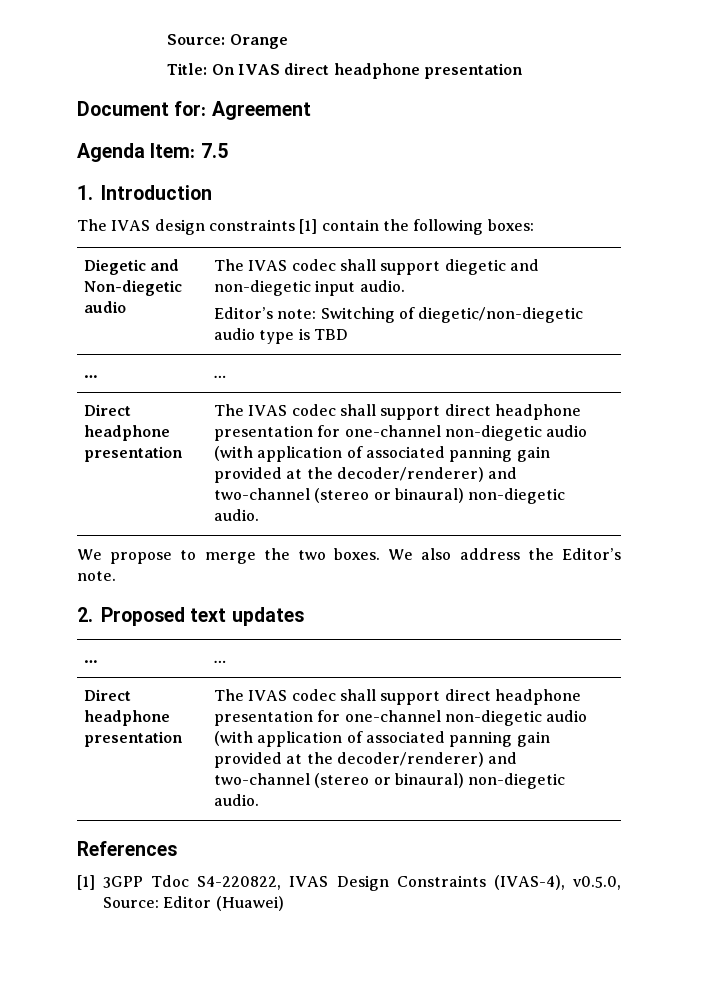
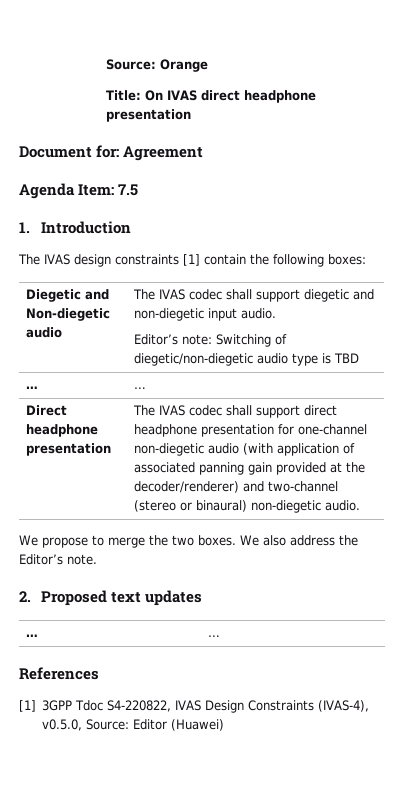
[84,689,132,701] [84,710,171,726] [84,731,184,747] [214,689,582,705] [214,710,588,726] [214,731,550,747] [214,752,518,768] [214,773,566,789] [214,794,260,806] // Direct headphone presentation | The IVAS codec shall support direct headphone presentation for one-channel non-diegetic audio (with application of associated panning gain provided at the decoder/renderer) and two-channel (stereo or binaural) non-diegetic audio. -> (220, 636) none

